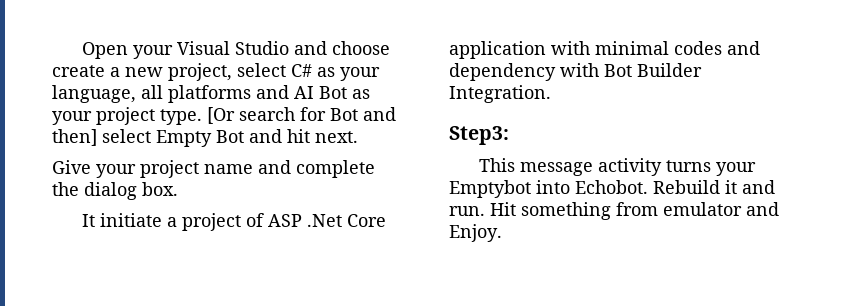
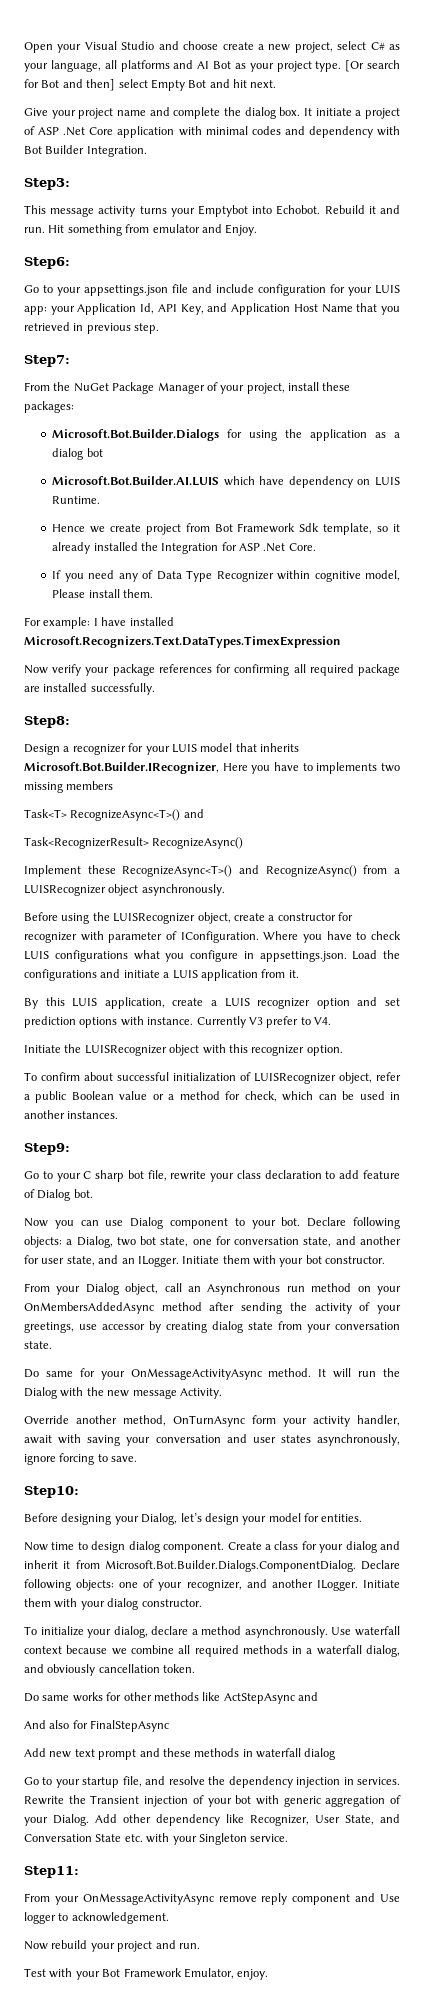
(178, 189) // -> (301, 111) none
(502, 233) none -> [24,257,70,269] [24,284,400,296] [24,303,401,315] [24,322,160,334] [24,355,70,367] [24,382,351,394] [24,401,74,413] [52,429,400,441] [52,448,103,460] [52,476,400,488] [52,496,101,504] [52,523,400,535] [52,542,316,554] [52,570,400,582] [52,589,153,598] [24,617,174,629] [24,636,341,648] [24,664,401,676] [24,683,155,695] [24,716,70,728] [24,743,299,755] [24,762,401,774] [24,781,114,793] [24,809,204,821] [24,837,244,849] [24,865,400,877] [24,884,225,896] [24,912,353,924] [24,931,401,943] [24,950,400,962] [24,969,299,981] [24,997,401,1009] [24,1016,331,1028] [24,1044,343,1056] [24,1072,401,1084] [24,1091,400,1103] [24,1110,119,1119] [24,1143,70,1155] [24,1170,401,1182] [24,1189,93,1201] [24,1217,401,1229] [24,1236,401,1248] [24,1255,386,1267] [24,1283,401,1295] [24,1302,402,1314] [24,1321,400,1333] [24,1341,52,1349] [24,1368,401,1380] [24,1387,222,1399] [24,1415,400,1427] [24,1434,400,1446] [24,1453,138,1465] [24,1486,79,1498] [24,1513,363,1525] [24,1541,401,1553] [24,1560,400,1572] [24,1579,400,1591] [24,1598,202,1610] [24,1626,400,1638] [24,1645,401,1657] [24,1664,196,1676] [24,1692,318,1704] [24,1720,170,1732] [24,1748,336,1760] [24,1776,400,1788] [24,1795,401,1807] [24,1814,400,1826] [24,1833,289,1845] [24,1866,79,1878] [24,1893,400,1905] [24,1912,169,1924] [24,1940,200,1952] [24,1968,269,1980] // Step6: // Go to your appsettings.json file and include configuration for your LUIS app: your Application Id, API Key, and Application Host Name that you retrieved in previous step. // Step7: // From the NuGet Package Manager of your project, install these packages: // Microsoft.Bot.Builder.Dialogs for using the application as a dialog bot // Microsoft.Bot.Builder.AI.LUIS which have dependency on LUIS Runtime. // Hence we create project from Bot Framework Sdk template, so it already installed the Integration for ASP .Net Core. // If you need any of Data Type Recognizer within cognitive model, Please install them. // For example: I have installed Microsoft.Recognizers.Text.DataTypes.TimexExpression // Now verify your package references for confirming all required package are installed successfully. // Step8: // Design a recognizer for your LUIS model that inherits Microsoft.Bot.Builder.IRecognizer, Here you have to implements two missing members // Task<T> RecognizeAsync<T>() and // Task<RecognizerResult> RecognizeAsync() // Implement these RecognizeAsync<T>() and RecognizeAsync() from a LUISRecognizer object asynchronously. // Before using the LUISRecognizer object, create a constructor for recognizer with parameter of IConfiguration. Where you have to check LUIS configurations what you configure in appsettings.json. Load the configurations and initiate a LUIS application from it. // By this LUIS application, create a LUIS recognizer option and set prediction options with instance. Currently V3 prefer to V4. // Initiate the LUISRecognizer object with this recognizer option. // To confirm about successful initialization of LUISRecognizer object, refer a public Boolean value or a method for check, which can be used in another instances. // Step9: // Go to your C sharp bot file, rewrite your class declaration to add feature of Dialog bot. // Now you can use Dialog component to your bot. Declare following objects: a Dialog, two bot state, one for conversation state, and another for user state, and an ILogger. Initiate them with your bot constructor. // From your Dialog object, call an Asynchronous run method on your OnMembersAddedAsync method after sending the activity of your greetings, use accessor by creating dialog state from your conversation state. // Do same for your OnMessageActivityAsync method. It will run the Dialog with the new message Activity. // Override another method, OnTurnAsync form your activity handler, await with saving your conversation and user states asynchronously, ignore forcing to save. // Step10: // Before designing your Dialog, let’s design your model for entities. // Now time to design dialog component. Create a class for your dialog and inherit it from Microsoft.Bot.Builder.Dialogs.ComponentDialog. Declare following objects: one of your recognizer, and another ILogger. Initiate them with your dialog constructor. // To initialize your dialog, declare a method asynchronously. Use waterfall context because we combine all required methods in a waterfall dialog, and obviously cancellation token. // Do same works for other methods like ActStepAsync and // And also for FinalStepAsync // Add new text prompt and these methods in waterfall dialog // Go to your startup file, and resolve the dependency injection in services. Rewrite the Transient injection of your bot with generic aggregation of your Dialog. Add other dependency like Recognizer, User State, and Conversation State etc. with your Singleton service. // Step11: // From your OnMessageActivityAsync remove reply component and Use logger to acknowledgement. // Now rebuild your project and run. // Test with your Bot Framework Emulator, enjoy.

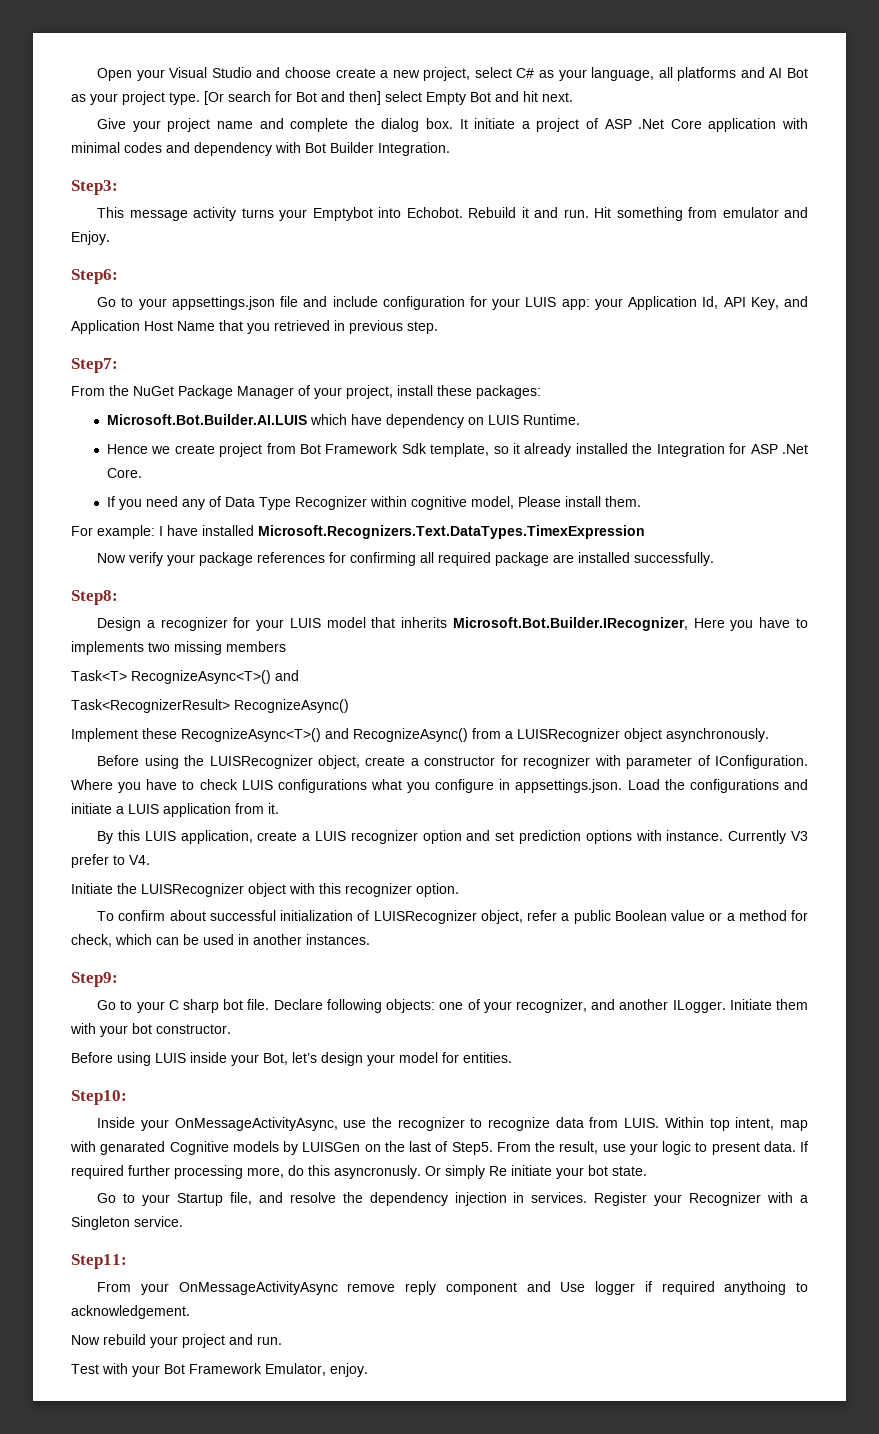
[52,429,400,441] [52,448,103,460] // Microsoft.Bot.Builder.Dialogs for using the application as a dialog bot -> (541, 392) none
[147,1170,401,1182] [24,1189,93,1201] [24,1217,401,1229] [24,1236,401,1248] [24,1255,386,1267] [24,1283,401,1295] [24,1302,402,1314] [24,1321,400,1333] [24,1341,52,1349] [24,1368,401,1380] [24,1387,222,1399] [24,1415,400,1427] [24,1434,400,1446] [24,1453,138,1465] [24,1486,79,1498] [24,1513,363,1525] [24,1541,401,1553] [24,1560,356,1572] file, rewrite your class declaration to add feature of Dialog bot. // Now you can use Dialog component to your bot. Declare following objects: a Dialog, two bot state, one for conversation state, and another for user state, and an ILogger. Initiate them with your bot constructor. // From your Dialog object, call an Asynchronous run method on your OnMembersAddedAsync method after sending the activity of your greetings, use accessor by creating dialog state from your conversation state. // Do same for your OnMessageActivityAsync method. It will run the Dialog with the new message Activity. // Override another method, OnTurnAsync form your activity handler, await with saving your conversation and user states asynchronously, ignore forcing to save. // Step10: // Before designing your Dialog, let’s design your model for entities. // Now time to design dialog component. Create a class for your dialog and inherit it from Microsoft.Bot.Builder.Dialogs.ComponentDialog. -> [247,999,270,1010] file.
[107,1598,202,1610] [24,1626,400,1638] [24,1645,401,1657] [24,1664,196,1676] [24,1692,318,1704] [24,1720,170,1732] [24,1748,336,1760] [24,1777,120,1788] dialog constructor. // To initialize your dialog, declare a method asynchronously. Use waterfall context because we combine all required methods in a waterfall dialog, and obviously cancellation token. // Do same works for other methods like ActStepAsync and // And also for FinalStepAsync // Add new text prompt and these methods in waterfall dialog // Go to your startup -> [132,1023,231,1034] [71,1052,512,1066] [71,1090,127,1105] [97,1117,808,1131] [70,1141,808,1155] [71,1165,647,1179] [97,1193,223,1206] bot constructor. // Before using LUIS inside your Bot, let’s design your model for entities. // Step10: // Inside your OnMessageActivityAsync, use the recognizer to recognize data from LUIS. Within top intent, map with genarated Cognitive models by LUISGen on the last of Step5. From the result, use your logic to present data. If required further processing more, do this asyncronusly. Or simply Re initiate your bot state. // Go to your Startup
[24,1795,401,1807] [24,1814,400,1826] [24,1833,197,1845] Rewrite the Transient injection of your bot with generic aggregation of your Dialog. Add other dependency like Recognizer, User State, and Conversation State etc. with your -> [594,1192,808,1206] Register your Recognizer with a
(56, 1918) none -> [644,1281,787,1295] if required anythoing

